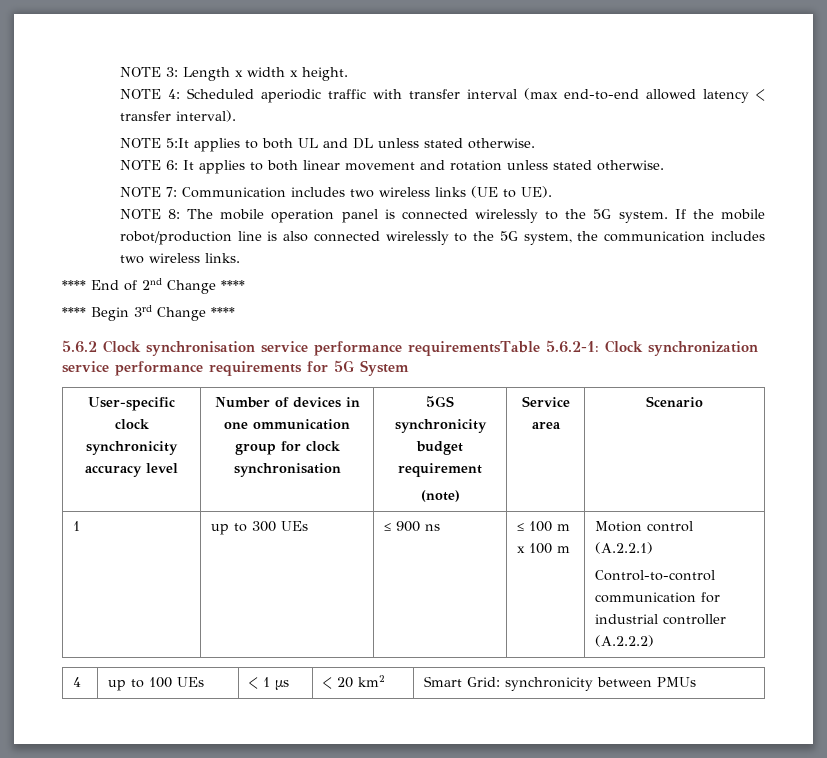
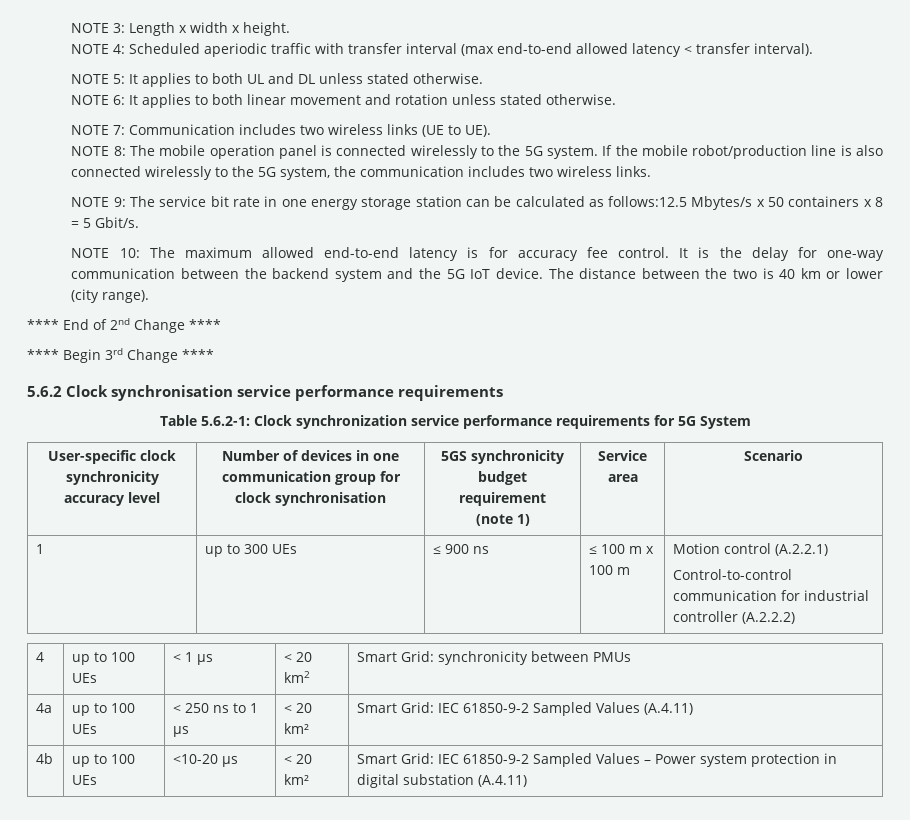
[165,138,189,148] 5:It -> [113,74,139,84] 5: It
(240, 258) none -> [71,196,884,210] [71,217,140,228] [71,247,884,261] [71,268,883,282] [71,289,150,303] // NOTE 9: The service bit rate in one energy storage station can be calculated as follows:12.5 Mbytes/s x 50 containers x 8 = 5 Gbit/s. // NOTE 10: The maximum allowed end-to-end latency is for accuracy fee control. It is the delay for one-way communication between the backend system and the 5G IoT device. The distance between the two is 40 km or lower (city range).
[408,341,540,356] requirementsTable -> [398,385,504,401] [159,415,197,426] requirements // Table
[253,419,350,430] ommunication -> [221,471,331,482] communication
[420,490,460,502] (note) -> [475,514,530,526] (note 1)
(696, 682) none -> [36,703,53,713] [72,703,136,716] [72,724,98,734] [173,703,259,713] [173,726,190,737] [284,703,313,713] [284,723,310,734] [357,702,694,716] [36,753,54,764] [72,754,136,767] [72,775,98,785] [173,754,239,767] [284,754,313,764] [284,774,310,785] [357,753,838,767] [357,774,528,788] // 4a | up to 100 UEs | < 250 ns to 1 µs | < 20 km² | Smart Grid: IEC 61850-9-2 Sampled Values (A.4.11) // 4b | up to 100 UEs | <10-20 µs | < 20 km² | Smart Grid: IEC 61850-9-2 Sampled Values – Power system protection in digital substation (A.4.11)

